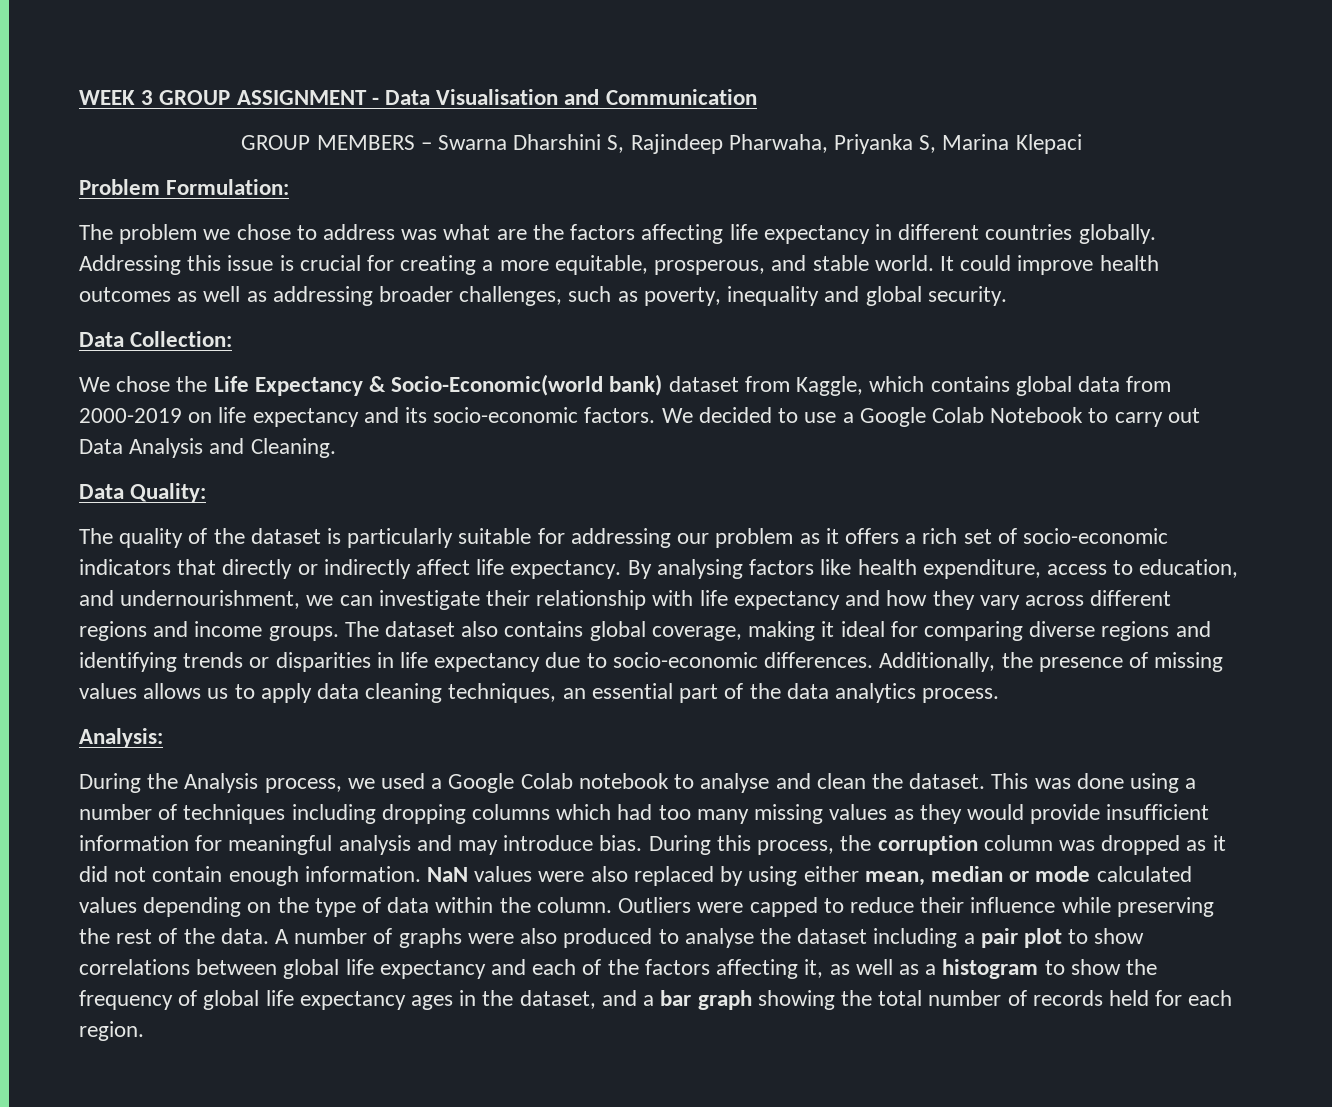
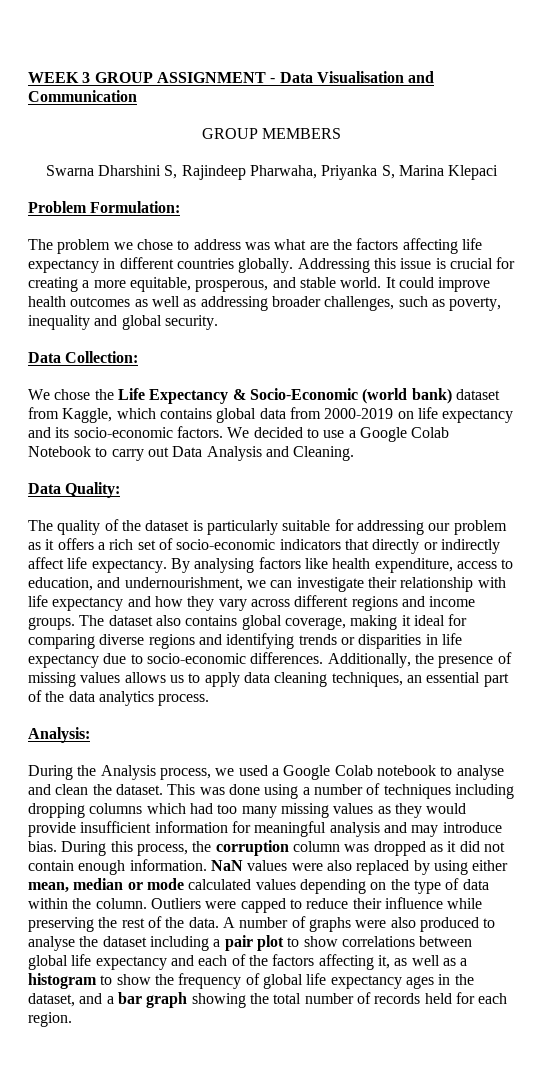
[420,142,432,150] – -> (342, 133) //
[391,374,604,396] Socio-Economic(world -> [249,388,408,404] Socio-Economic (world

